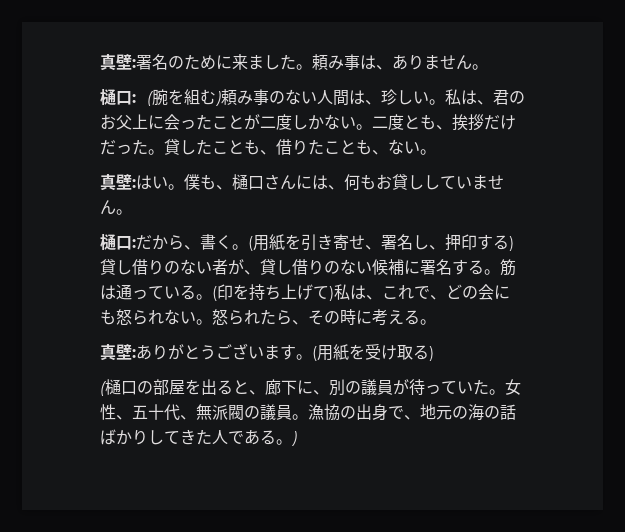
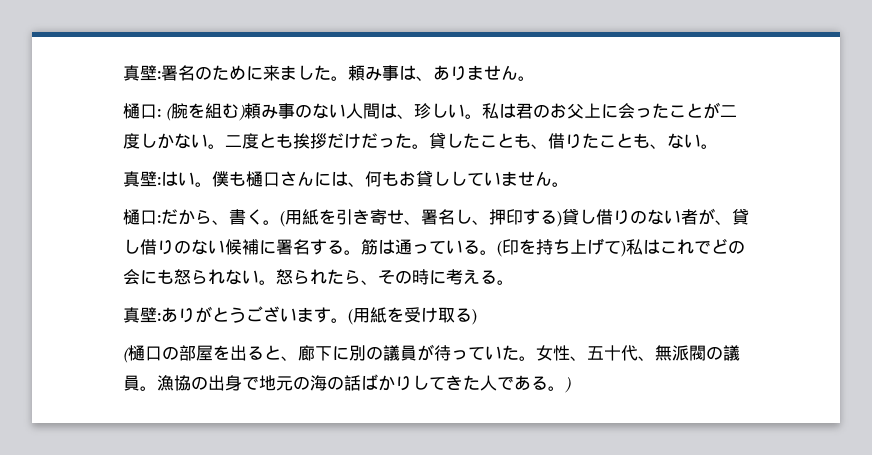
[477,100,493,105] 、 -> (516, 110) none
[436,125,452,130] 、 -> (293, 140) none
[216,185,232,190] 、 -> (246, 178) none
[366,285,446,300] 、これで、 -> [660,239,711,254] これで
[313,390,329,395] 、 -> (349, 353) none
[404,415,420,420] 、 -> (259, 383) none

